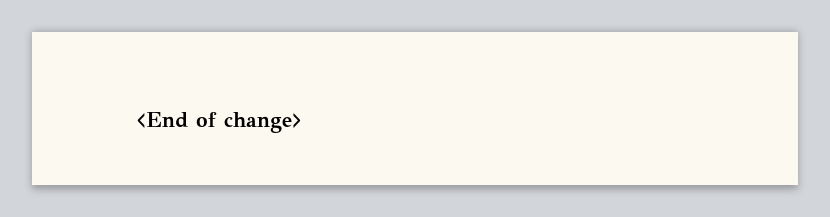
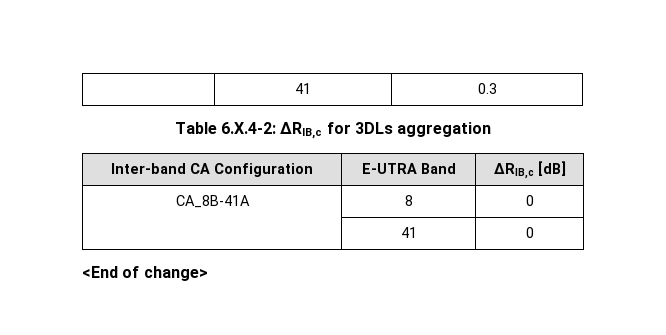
(135, 120) none -> [295,83,311,94] [477,83,497,94] [174,122,492,139] [111,163,313,177] [361,163,456,174] [493,161,566,179] [175,195,250,208] [404,195,413,206] [525,195,534,206] [400,227,417,238] [525,227,534,238] | 41 | 0.3 // Table 6.X.4-2: ΔRIB,c for 3DLs aggregation // Inter-band CA Configuration | E-UTRA Band | ΔRIB,c [dB] // CA_8B-41A | 8 | 0 // | 41 | 0 //

